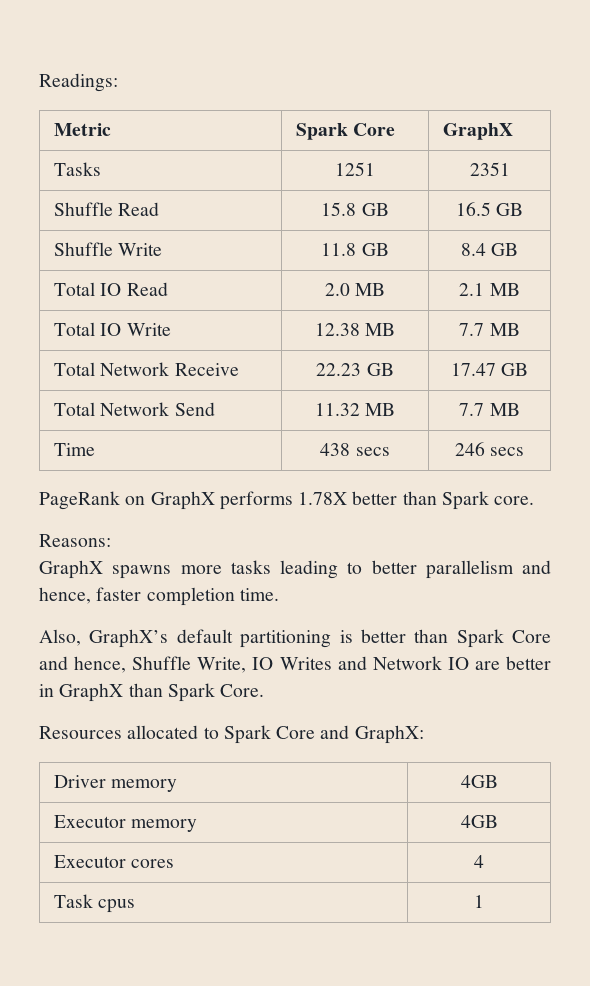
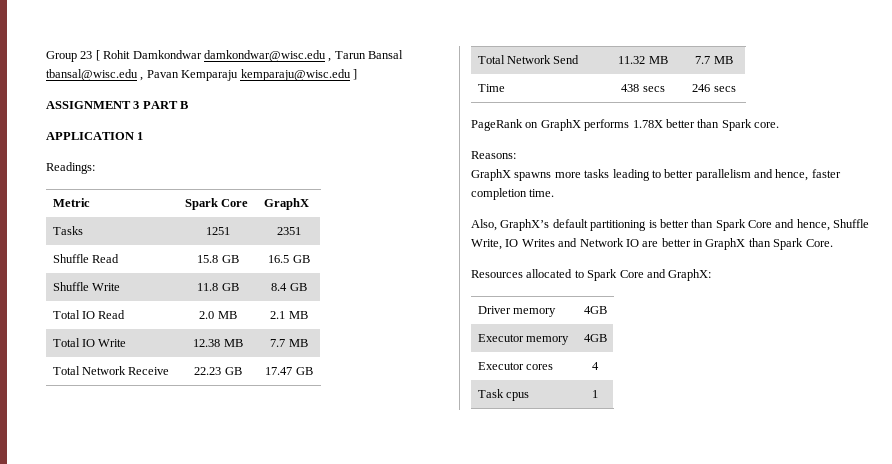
(39, 82) none -> [46,50,403,62] [46,69,357,81] [46,101,189,109] [46,132,144,140] Group 23 [ Rohit Damkondwar damkondwar@wisc.edu , Tarun Bansal tbansal@wisc.edu , Pavan Kemparaju kemparaju@wisc.edu ] // ASSIGNMENT 3 PART B // APPLICATION 1 //

